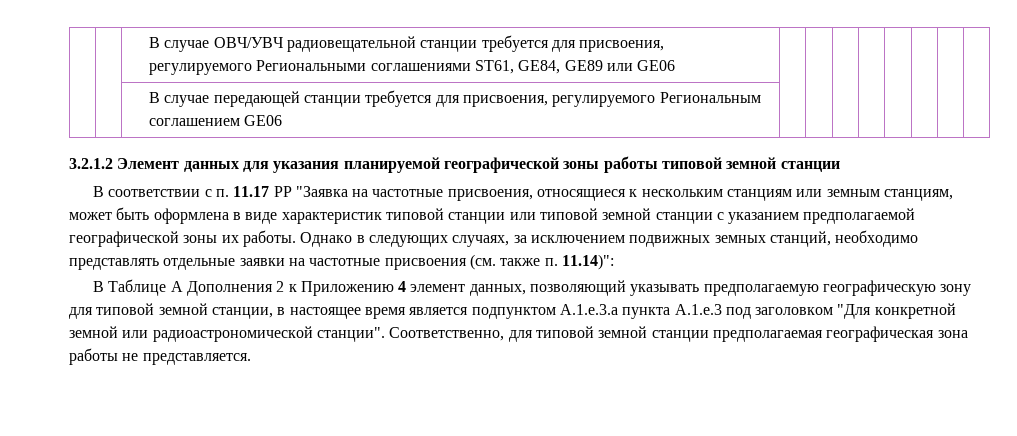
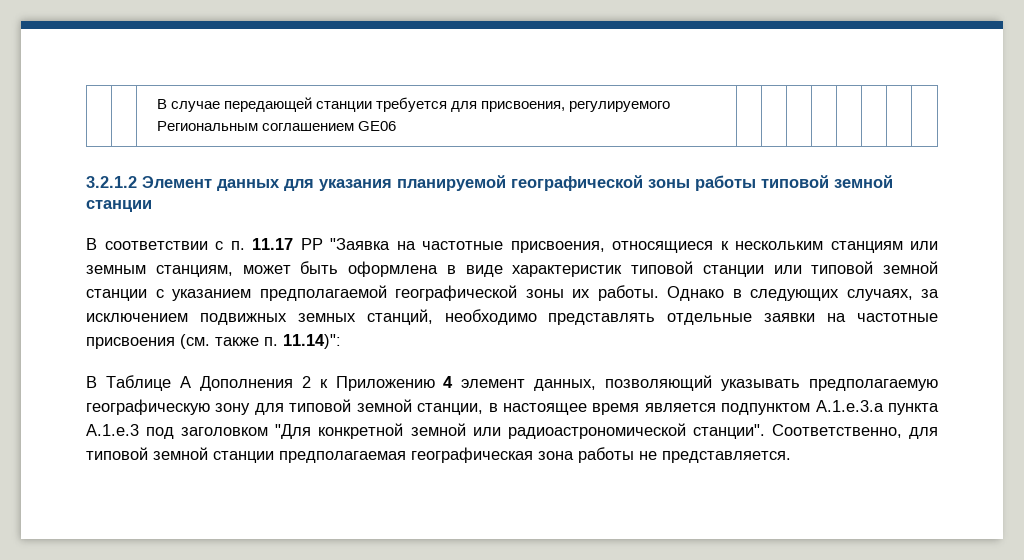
[149,35,665,52] [149,60,676,75] | | В случае ОВЧ/УВЧ радиовещательной станции требуется для присвоения, регулируемого Региональными соглашениями ST61, GE84, GE89 или GE06 | | | | | | | | // | -> (156, 104) |

